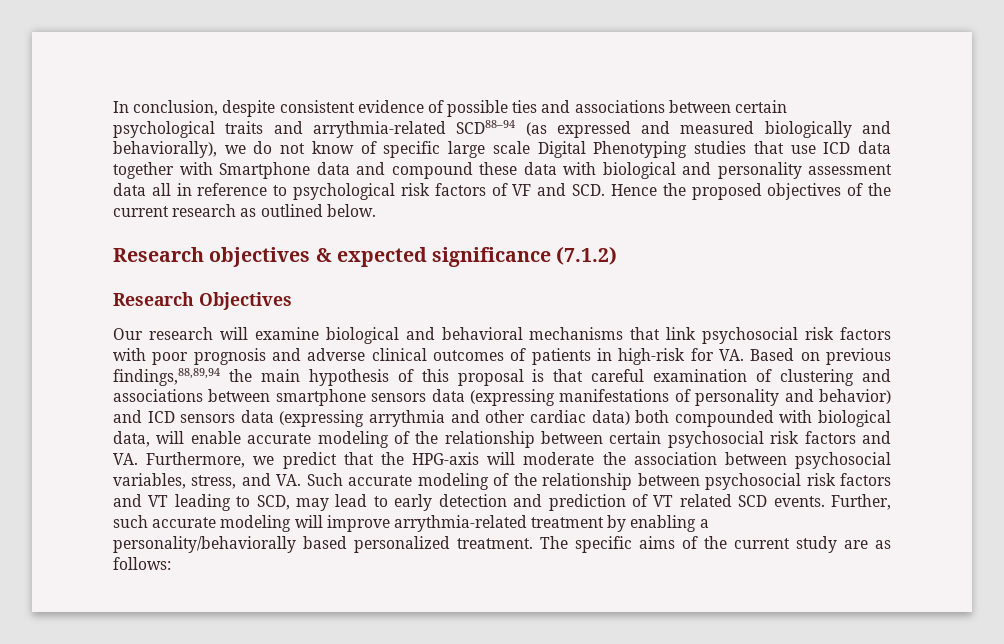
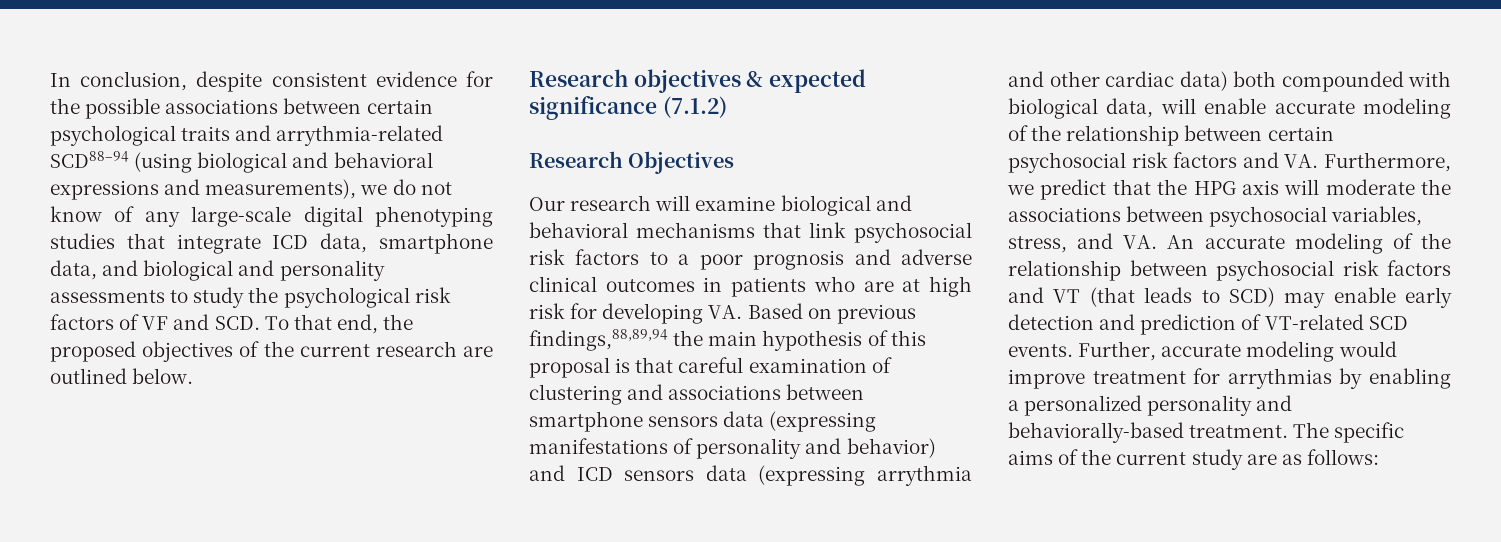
[427,100,571,117] of possible ties and -> [466,71,493,87] [50,98,161,119] for the possible
[525,121,891,138] [113,141,217,158] (as expressed and measured biologically and behaviorally), -> [134,152,433,173] [50,179,357,200] (using biological and behavioral expressions and measurements),
[383,141,892,158] [113,162,892,179] [113,183,288,196] specific large scale Digital Phenotyping studies that use ICD data together with Smartphone data and compound these data with biological and personality assessment data all in reference to -> [144,206,493,227] [50,233,494,254] [50,260,385,281] [50,287,279,308] any large-scale digital phenotyping studies that integrate ICD data, smartphone data, and biological and personality assessments to study the
[610,184,657,196] Hence -> [264,314,378,334] To that end,
[240,208,257,217] as -> [463,346,494,357] are
[113,348,146,361] with -> [649,252,690,265] to a
[510,348,714,365] of patients in high-risk for -> [703,276,972,297] [529,303,704,324] in patients who are at high risk for developing
[412,452,479,465] HPG-axis -> [1193,180,1279,195] HPG axis
[633,452,717,465] association -> [1008,207,1121,222] associations
[306,473,343,486] Such -> [1167,235,1195,249] An
[174,494,388,511] leading to SCD, may lead to -> [1089,287,1396,308] (that leads to SCD) may enable
[653,494,732,507] VT related -> [1264,314,1364,330] VT-related
[113,515,709,532] [113,536,450,553] such accurate modeling will improve arrythmia-related treatment by enabling a personality/behaviorally based personalized -> [1161,341,1397,362] [1008,368,1451,389] [1008,395,1293,416] [1008,422,1184,443] accurate modeling would improve treatment for arrythmias by enabling a personalized personality and behaviorally-based

